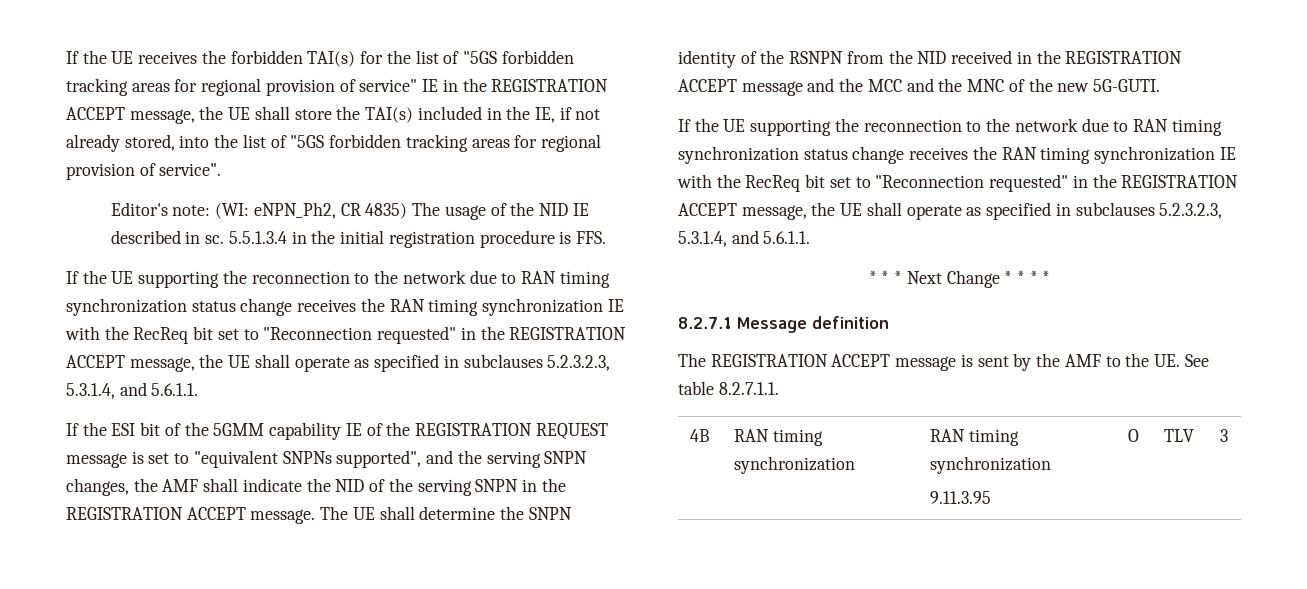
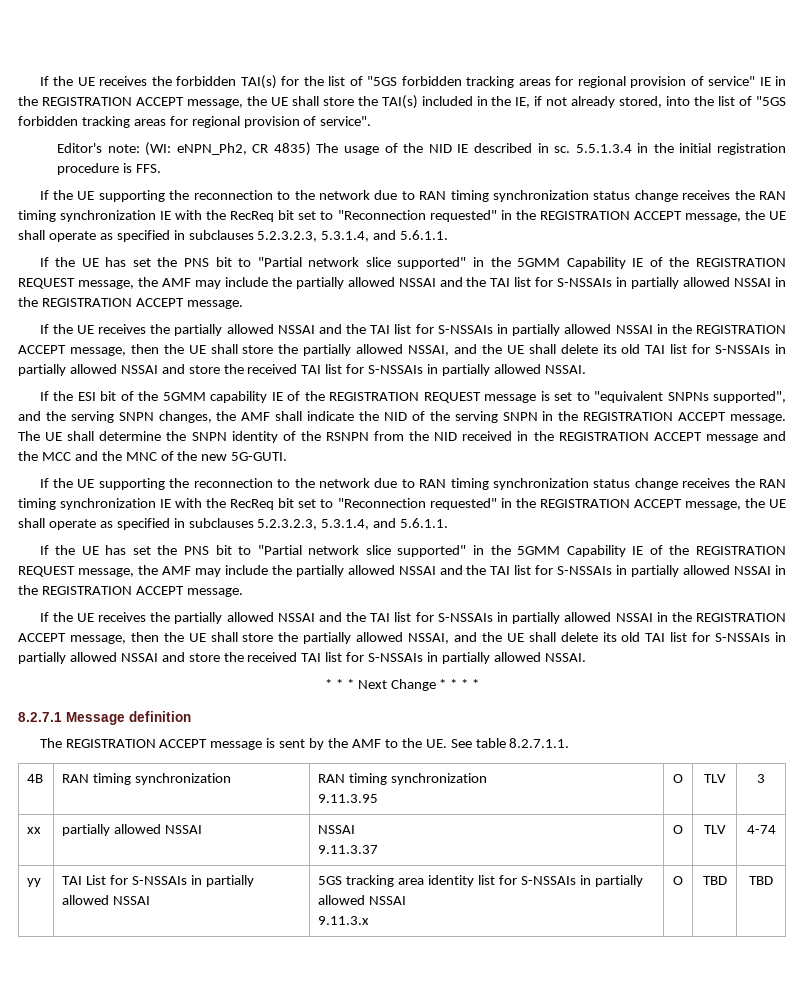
(199, 389) none -> [39,257,787,269] [18,277,787,289] [18,297,243,309] [39,324,787,336] [18,344,786,356] [18,364,586,376] // If the UE has set the PNS bit to "Partial network slice supported" in the 5GMM Capability IE of the REGISTRATION REQUEST message, the AMF may include the partially allowed NSSAI and the TAI list for S-NSSAIs in partially allowed NSSAI in the REGISTRATION ACCEPT message. // If the UE receives the partially allowed NSSAI and the TAI list for S-NSSAIs in partially allowed NSSAI in the REGISTRATION ACCEPT message, then the UE shall store the partially allowed NSSAI, and the UE shall delete its old TAI list for S-NSSAIs in partially allowed NSSAI and store the received TAI list for S-NSSAIs in partially allowed NSSAI.
(811, 237) none -> [39,545,787,557] [18,565,787,577] [18,585,243,597] [39,612,787,624] [18,632,786,644] [18,652,586,664] // If the UE has set the PNS bit to "Partial network slice supported" in the 5GMM Capability IE of the REGISTRATION REQUEST message, the AMF may include the partially allowed NSSAI and the TAI list for S-NSSAIs in partially allowed NSSAI in the REGISTRATION ACCEPT message. // If the UE receives the partially allowed NSSAI and the TAI list for S-NSSAIs in partially allowed NSSAI in the REGISTRATION ACCEPT message, then the UE shall store the partially allowed NSSAI, and the UE shall delete its old TAI list for S-NSSAIs in partially allowed NSSAI and store the received TAI list for S-NSSAIs in partially allowed NSSAI.
(1228, 435) none -> [27,827,42,834] [62,824,203,836] [318,825,356,834] [318,845,379,854] [673,825,683,834] [703,825,726,834] [746,825,776,834] [27,878,42,887] [62,875,254,887] [62,895,151,905] [318,875,643,887] [318,895,407,905] [318,916,370,925] [673,876,683,885] [702,876,727,885] [749,876,773,885] // xx | partially allowed NSSAI | NSSAI // 9.11.3.37 | O | TLV | 4-74 // yy | TAI List for S-NSSAIs in partially allowed NSSAI | 5GS tracking area identity list for S-NSSAIs in partially allowed NSSAI // 9.11.3.x | O | TBD | TBD

